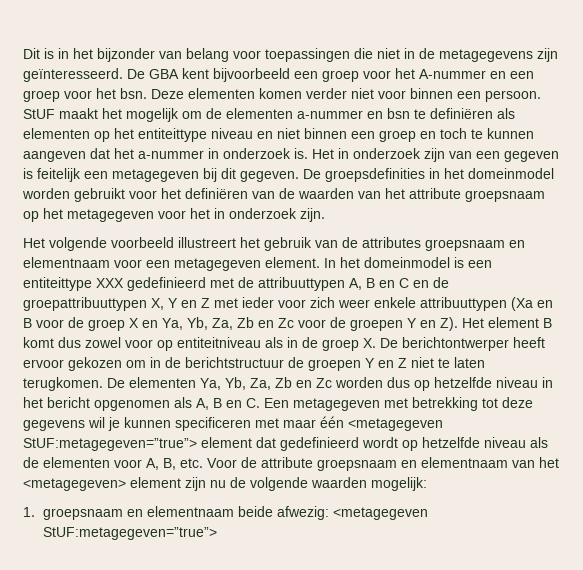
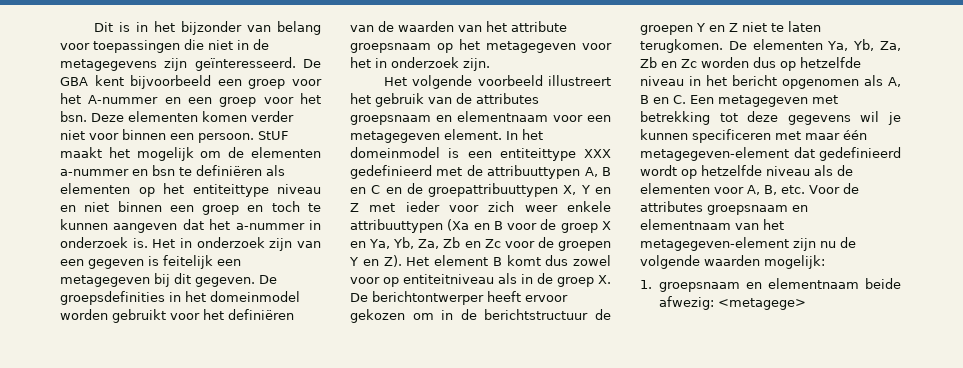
[348,418,443,431] [23,437,252,451] <metagegeven StUF:metagegeven=”true”> element -> [640,147,789,161] metagegeven-element
[261,457,313,468] attribute -> [640,201,703,212] attributes
[23,477,181,491] <metagegeven> element -> [640,237,789,251] metagegeven-element
[333,507,429,520] [43,527,218,540] <metagegeven StUF:metagegeven=”true”> -> [717,298,806,310] <metagege>

